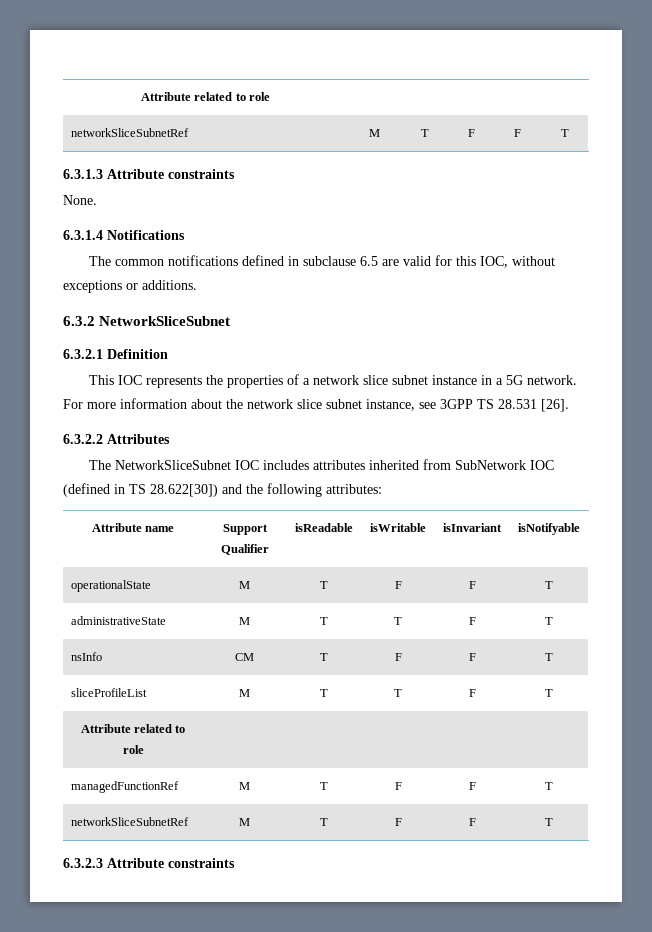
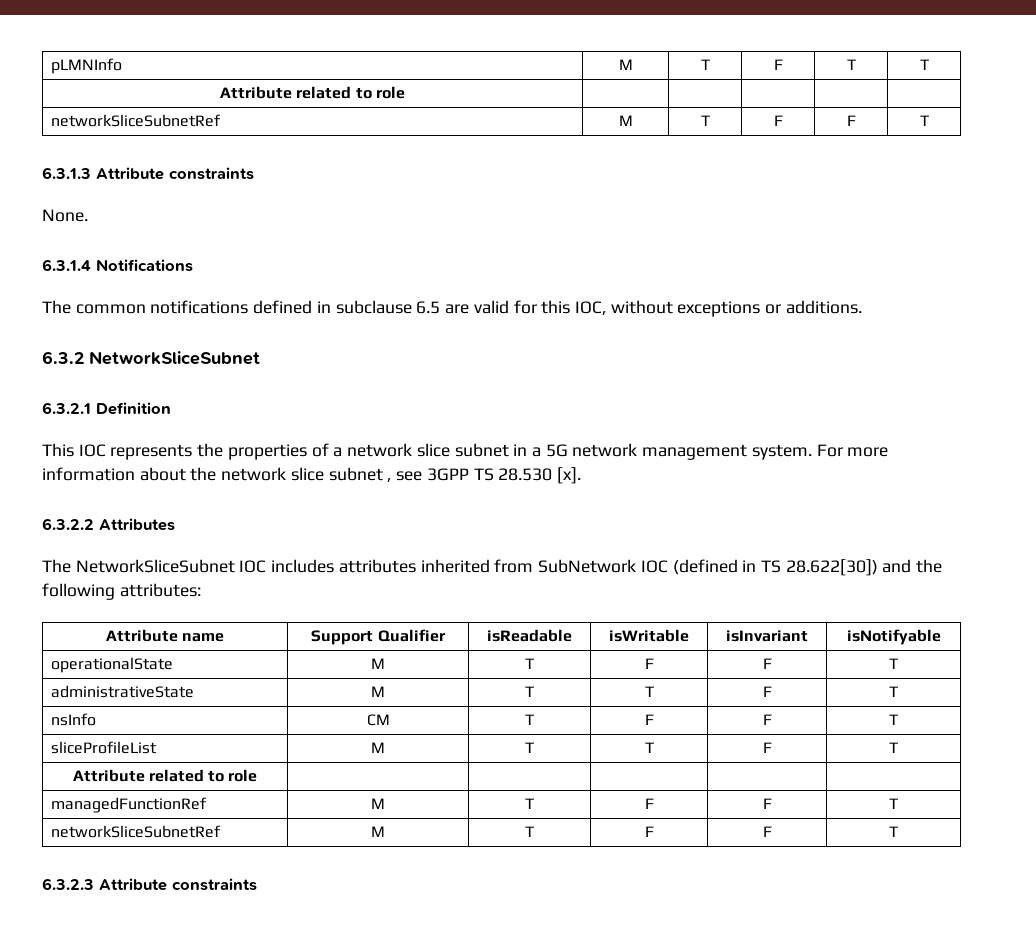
(140, 96) none -> [50,58,122,74] [618,59,633,70] [700,59,710,70] [773,59,783,70] [846,59,856,70] [919,59,929,70] pLMNInfo | M | T | F | T | T //
[431,375,477,385] instance -> (509, 450) none
[526,375,577,385] network. -> [572,443,812,460] network management system.
[366,399,415,411] instance, -> [387,478,392,482] ,
[498,399,569,412] 28.531 [26]. -> [498,467,581,484] 28.530 [x].

